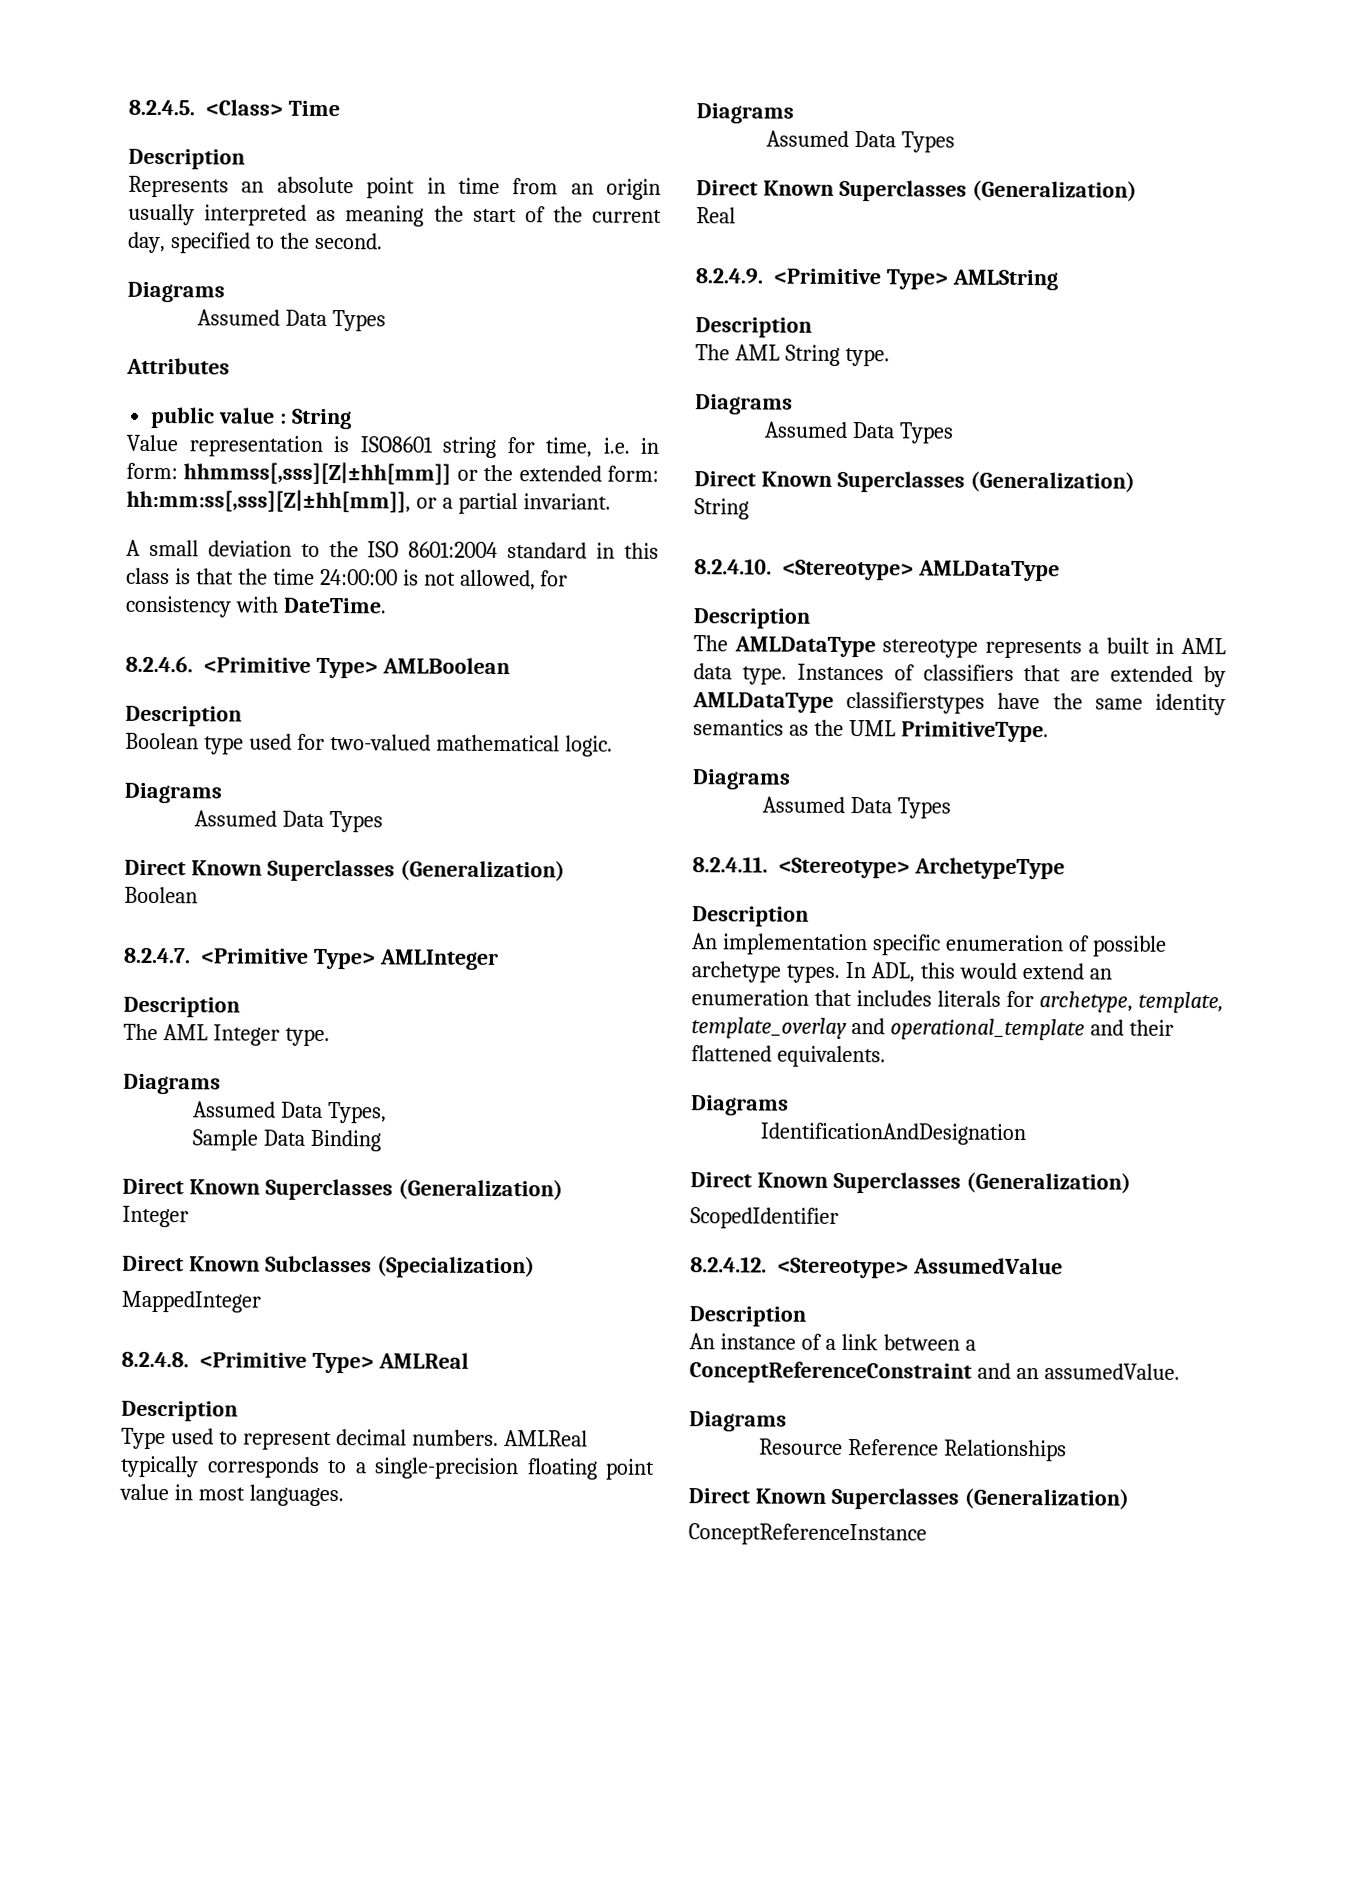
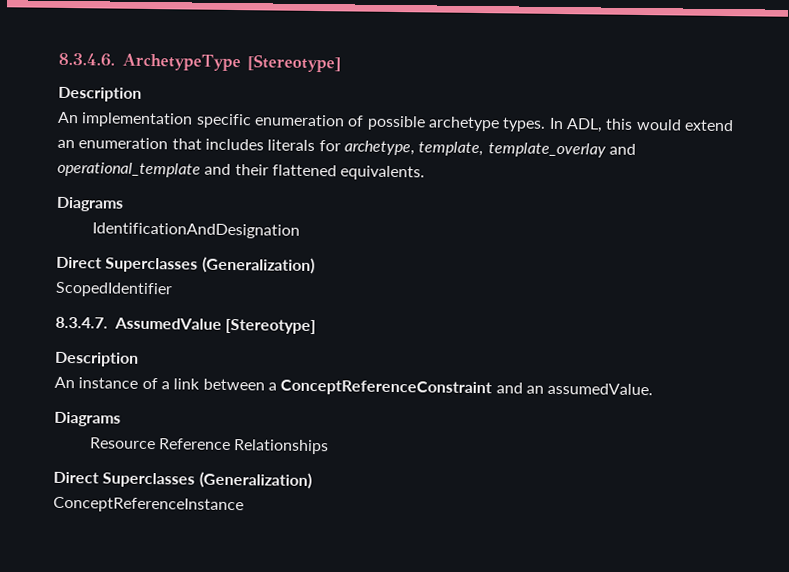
[128,99,340,117] [128,148,245,170] [128,175,661,200] [128,203,662,227] [127,231,383,254] [127,281,225,303] [196,309,386,332] [126,357,230,375] [150,406,353,430] [126,434,659,458] [126,461,659,485] [126,488,611,515] [126,539,660,559] [126,567,569,591] [125,595,387,618] [125,655,510,679] [125,705,242,727] [125,732,613,757] [124,782,222,804] [193,810,383,833] [124,859,565,882] [124,886,198,904] [123,947,498,970] [123,996,240,1018] [123,1023,330,1047] [123,1073,221,1095] [192,1101,387,1124] [191,1129,381,1152] [122,1178,563,1201] [122,1205,189,1228] [122,1255,535,1279] [121,1290,262,1313] [121,1351,469,1374] [121,1400,238,1422] [121,1427,588,1451] [120,1455,655,1480] [119,1483,344,1507] [696,103,794,124] [765,130,955,153] [696,179,1137,202] [696,207,736,224] [695,268,1058,291] [695,317,812,338] [695,344,890,367] [695,394,793,415] [763,421,954,444] [694,470,1135,493] [694,498,749,520] [694,558,1060,582] [693,608,810,629] [693,635,1226,659] [693,663,1226,688] [692,691,1226,716] [693,719,1049,743] [692,769,791,790] [761,796,951,819] [692,856,910,879] 8.2.4.5. <Class> Time // Description // Represents an absolute point in time from an origin usually interpreted as meaning the start of the current day, specified to the second. // Diagrams // Assumed Data Types // Attributes // public value : String // Value representation is ISO8601 string for time, i.e. in form: hhmmss[,sss][Z|±hh[mm]] or the extended form: hh:mm:ss[,sss][Z|±hh[mm]], or a partial invariant. // A small deviation to the ISO 8601:2004 standard in this class is that the time 24:00:00 is not allowed, for consistency with DateTime. // 8.2.4.6. <Primitive Type> AMLBoolean // Description // Boolean type used for two-valued mathematical logic. // Diagrams // Assumed Data Types // Direct Known Superclasses (Generalization) // Boolean // 8.2.4.7. <Primitive Type> AMLInteger // Description // The AML Integer type. // Diagrams // Assumed Data Types, // Sample Data Binding // Direct Known Superclasses (Generalization) // Integer // Direct Known Subclasses (Specialization) // MappedInteger // 8.2.4.8. <Primitive Type> AMLReal // Description // Type used to represent decimal numbers. AMLReal typically corresponds to a single-precision floating point value in most languages. // Diagrams // Assumed Data Types // Direct Known Superclasses (Generalization) // Real // 8.2.4.9. <Primitive Type> AMLString // Description // The AML String type. // Diagrams // Assumed Data Types // Direct Known Superclasses (Generalization) // String // 8.2.4.10. <Stereotype> AMLDataType // Description // The AMLDataType stereotype represents a built in AML data type. Instances of classifiers that are extended by AMLDataType classifierstypes have the same identity semantics as the UML PrimitiveType. // Diagrams // Assumed Data Types // 8.2.4.11. <Stereotype> -> [58,52,115,67] 8.3.4.6.
(1065, 868) none -> [246,54,341,73] [Stereotype]
[756,1172,828,1188] Known -> (102, 262) none
[690,1256,909,1279] 8.2.4.12. <Stereotype> -> [55,316,108,329] 8.3.4.7.
(1063, 1266) none -> [225,318,317,335] [Stereotype]
[754,1488,826,1504] Known -> (99, 477) none

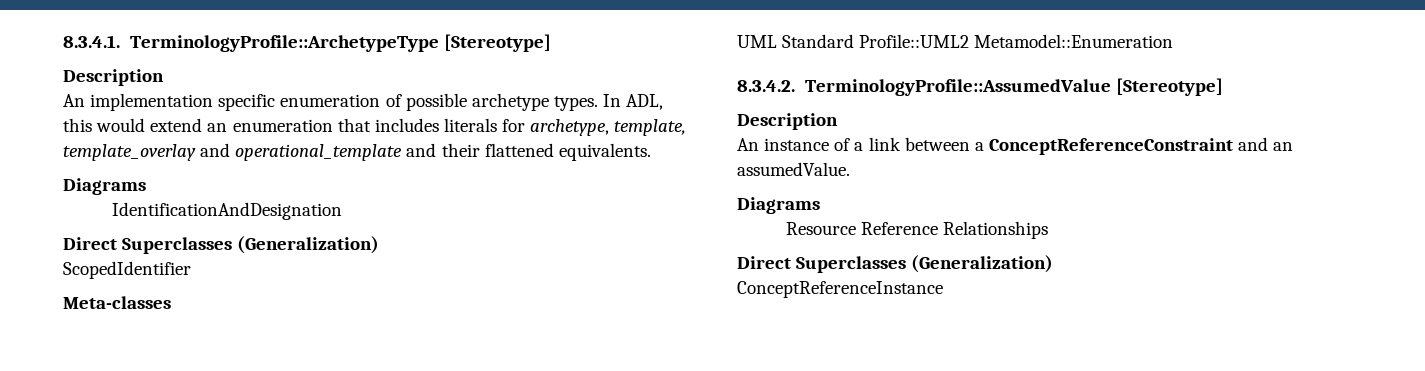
[58,52,241,72] 8.3.4.6. ArchetypeType -> [63,35,439,52] 8.3.4.1. TerminologyProfile::ArchetypeType
[55,316,222,330] 8.3.4.7. AssumedValue -> [63,296,171,309] [737,34,1174,48] [737,79,1111,96] Meta-classes // UML Standard Profile::UML2 Metamodel::Enumeration // 8.3.4.2. TerminologyProfile::AssumedValue

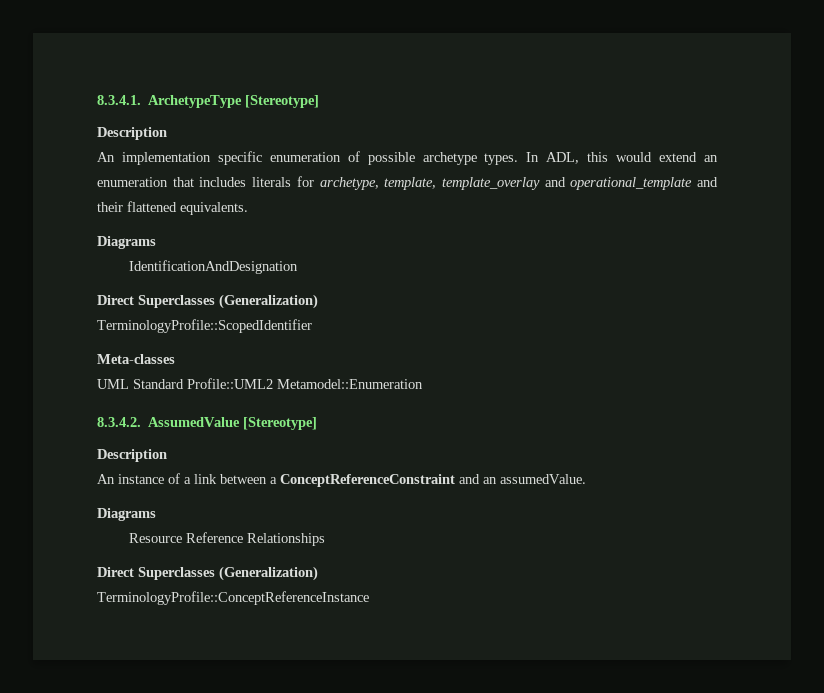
[129,35,439,52] TerminologyProfile::ArchetypeType -> [148,95,243,108] ArchetypeType
[63,261,191,279] ScopedIdentifier -> [97,319,312,333] TerminologyProfile::ScopedIdentifier
[804,79,1111,96] TerminologyProfile::AssumedValue -> [148,417,241,427] AssumedValue
[737,281,943,298] ConceptReferenceInstance -> [97,591,369,605] TerminologyProfile::ConceptReferenceInstance

